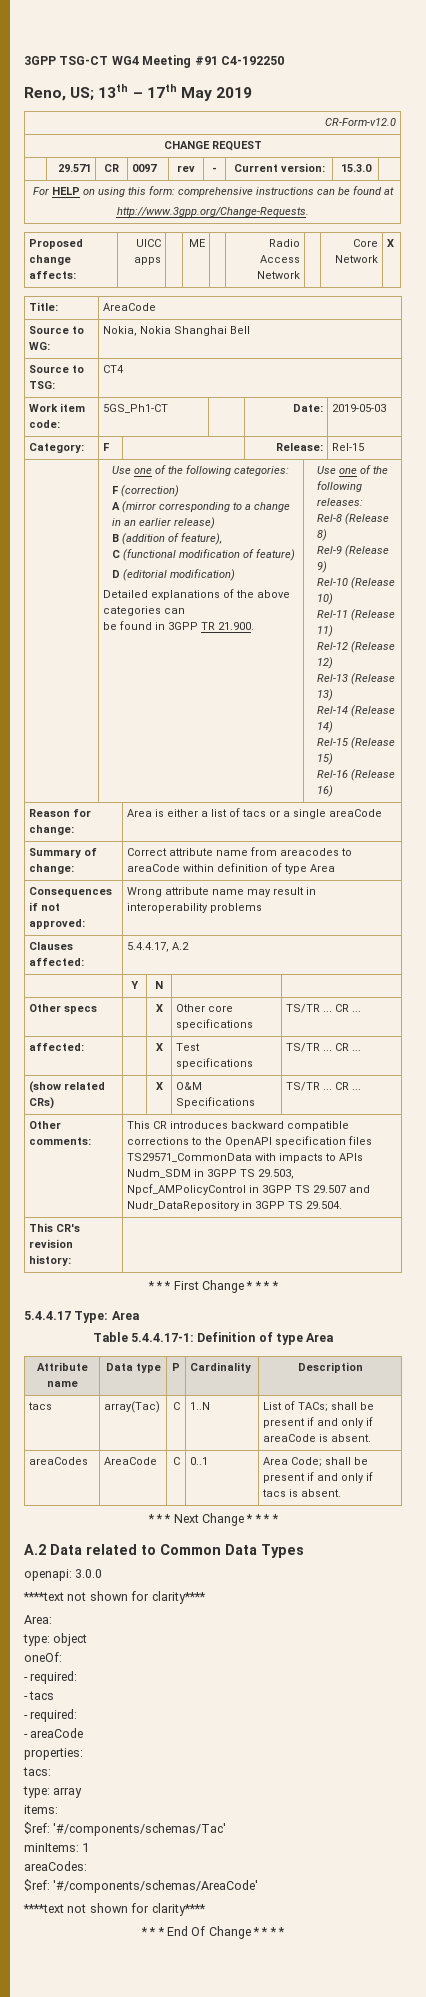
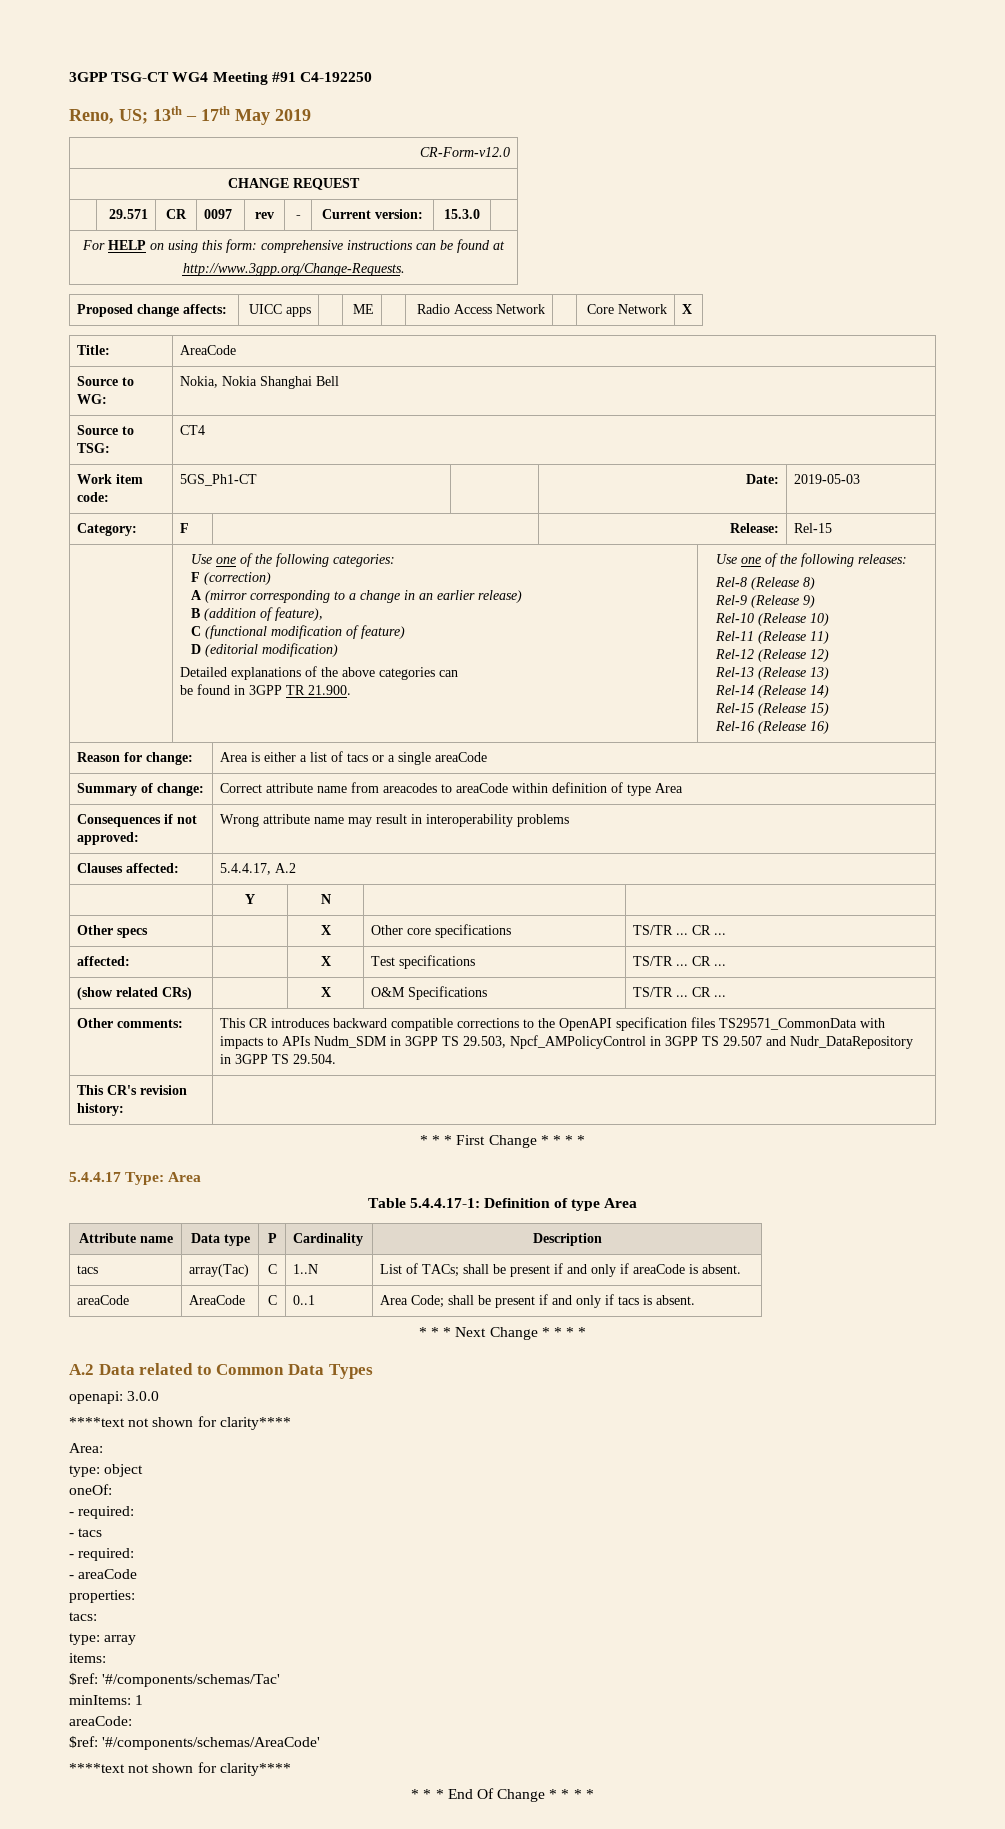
[29,1457,89,1465] areaCodes -> [77,1295,130,1305] areaCode
[24,1861,87,1871] areaCodes: -> [69,1716,132,1726] areaCode:

